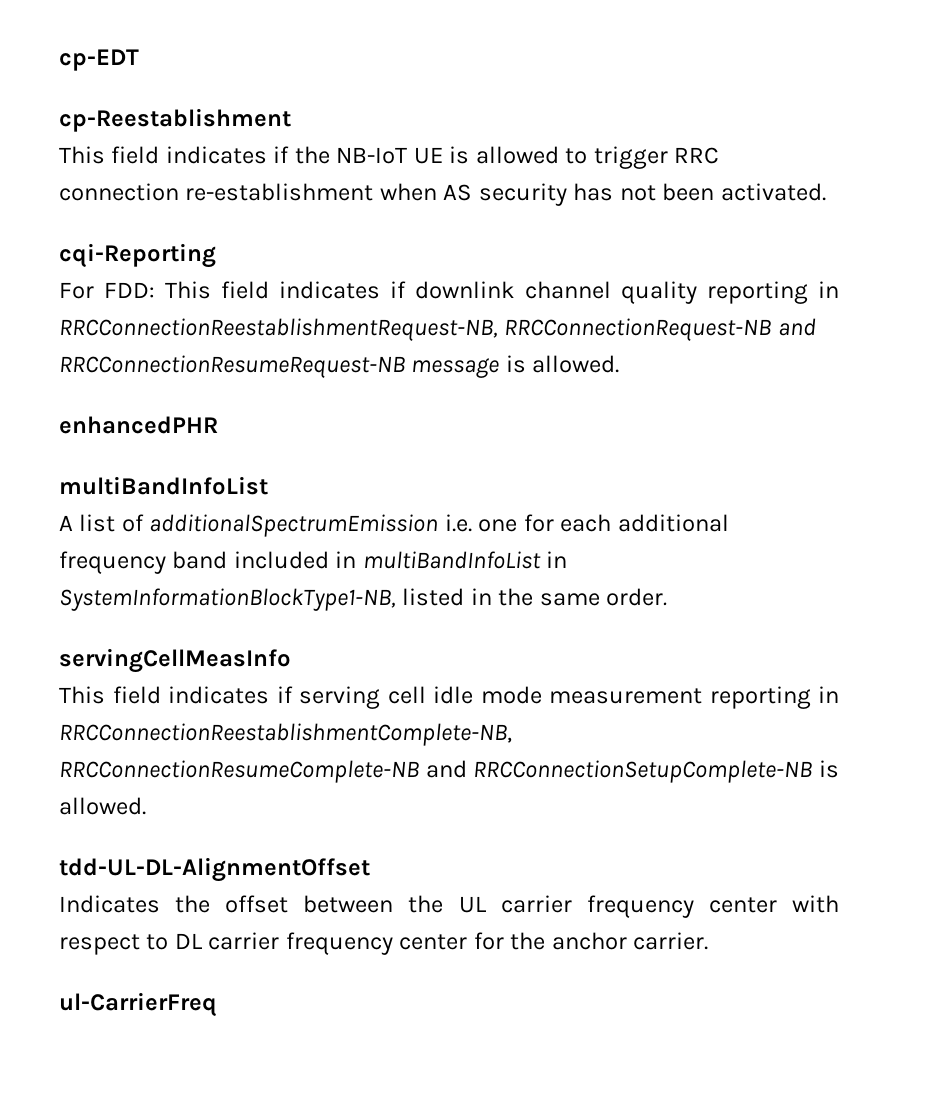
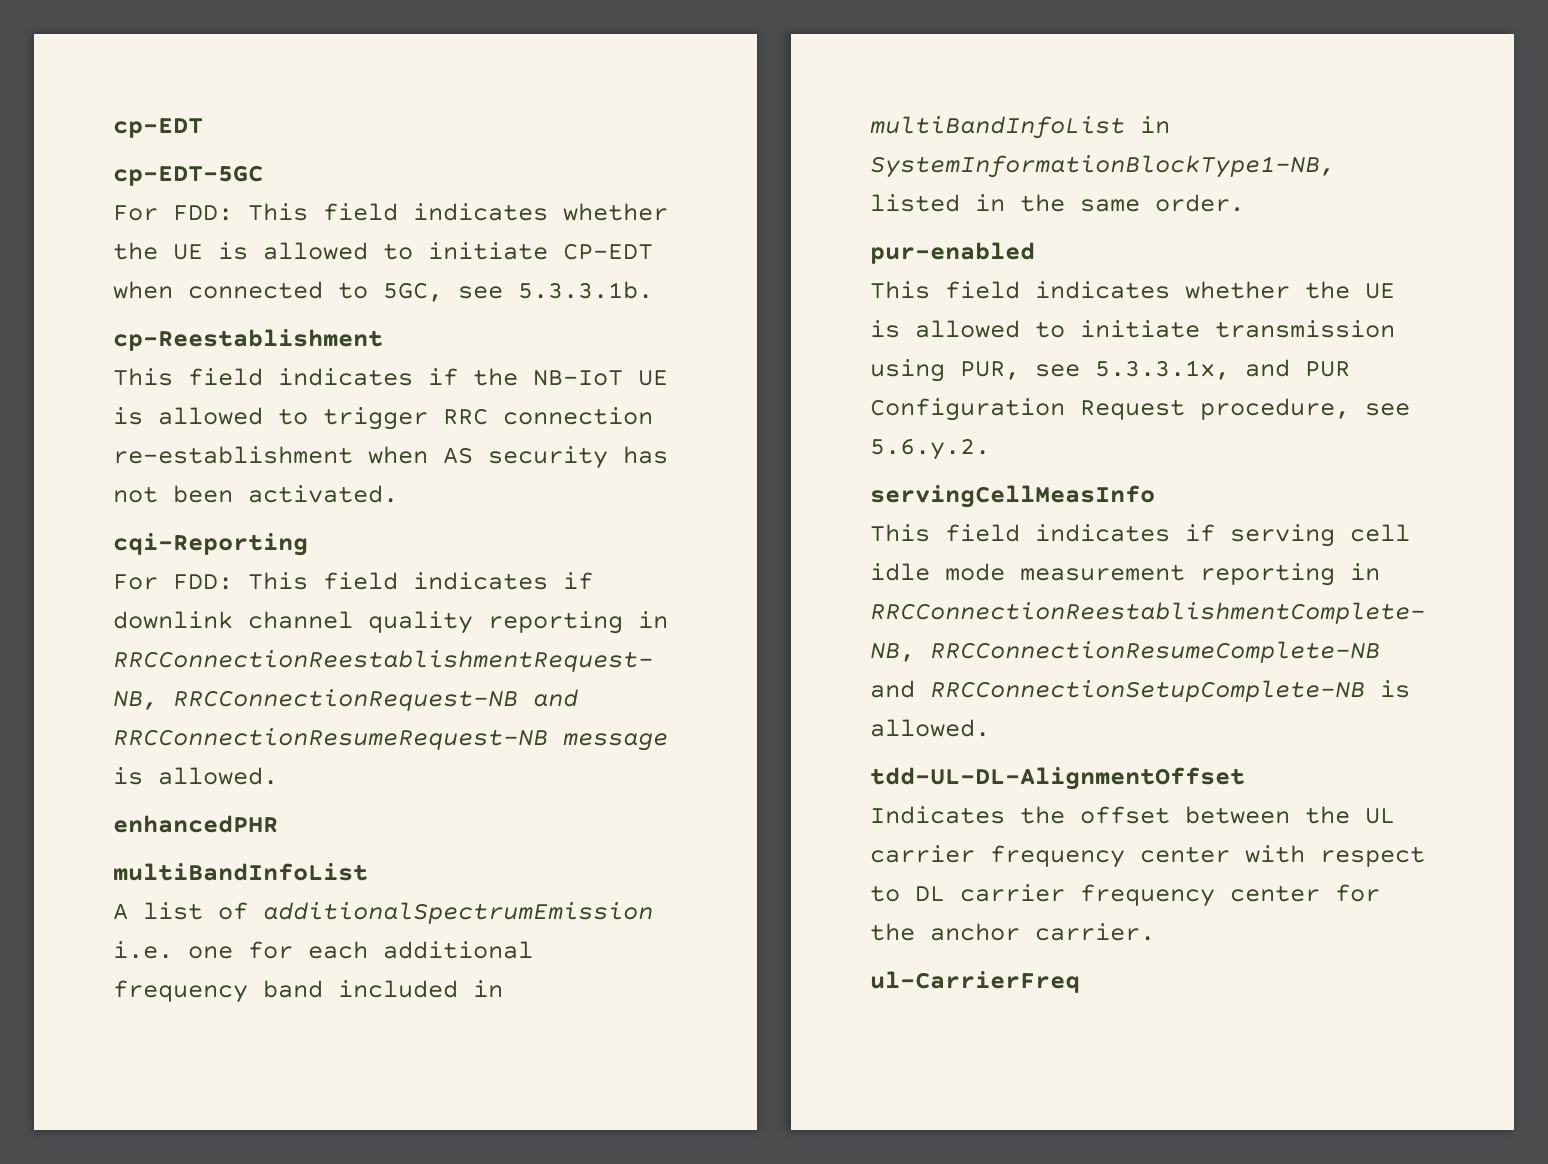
(139, 60) none -> [113,165,263,186] [113,203,668,221] [113,242,653,260] [113,281,653,302] // cp-EDT-5GC // For FDD: This field indicates whether the UE is allowed to initiate CP-EDT when connected to 5GC, see 5.3.3.1b.
(668, 597) none -> [870,242,1035,264] [870,281,1395,299] [870,320,1395,338] [870,359,1350,382] [870,398,1410,421] [870,438,990,460] // pur-enabled // This field indicates whether the UE is allowed to initiate transmission using PUR, see 5.3.3.1x, and PUR Configuration Request procedure, see 5.6.y.2.

